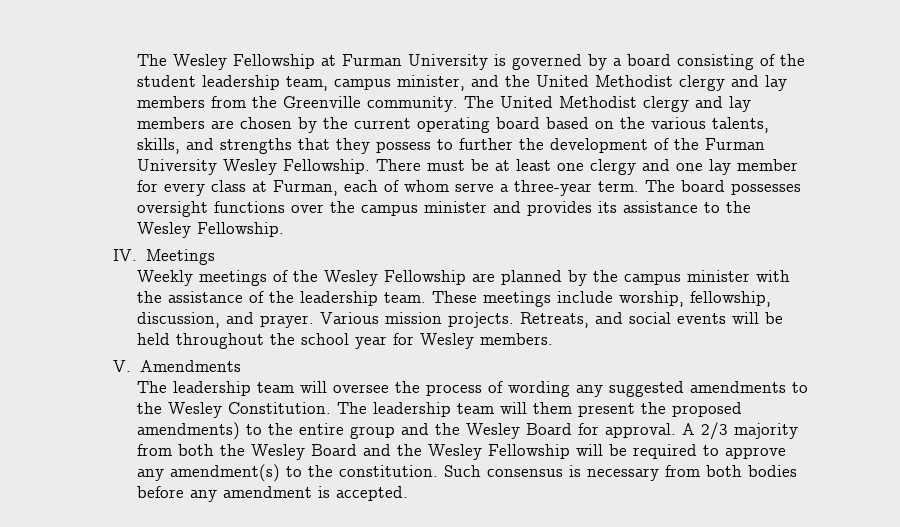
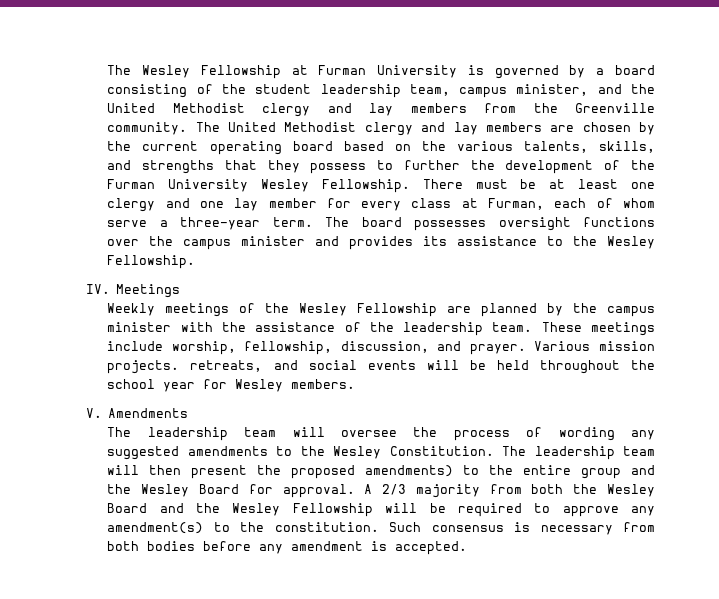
[519,312,589,328] Retreats, -> [190,360,263,372] retreats,
[532,402,572,414] them -> [149,465,182,475] then

